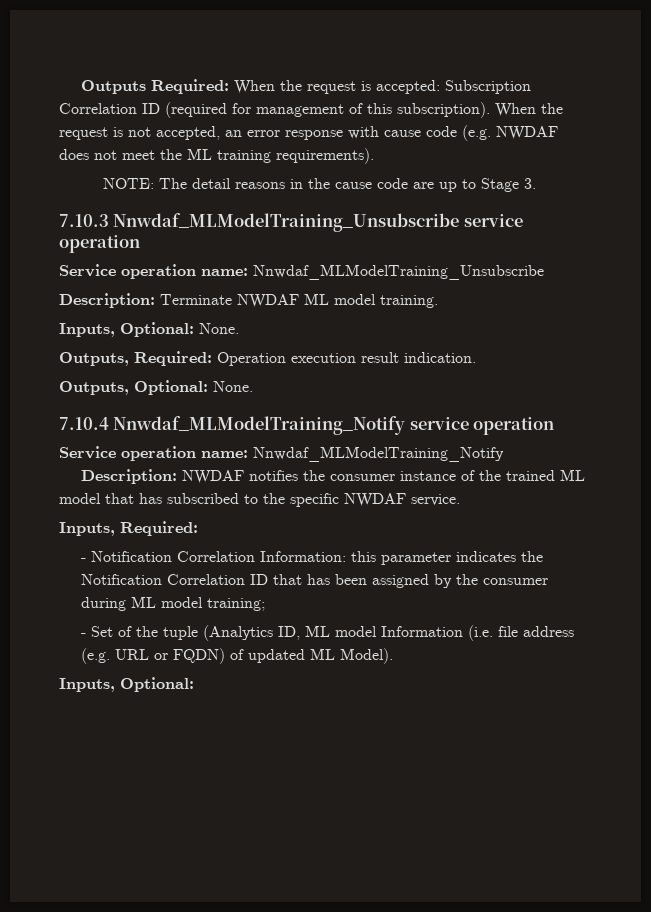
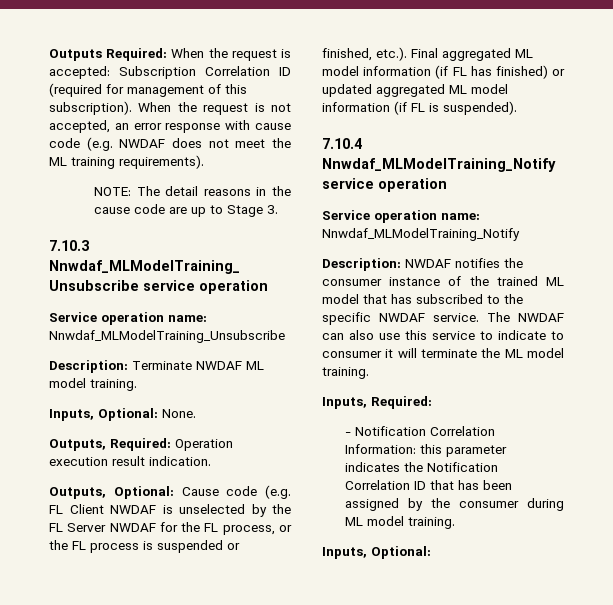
[213,381,253,392] None. -> [181,485,291,499] [49,504,291,517] [49,522,292,535] [49,540,240,553] [322,47,533,61] [322,65,565,79] [322,84,508,97] [322,101,517,115] Cause code (e.g. FL Client NWDAF is unselected by the FL Server NWDAF for the FL process, or the FL process is suspended or finished, etc.). Final aggregated ML model information (if FL has finished) or updated aggregated ML model information (if FL is suspended).
(460, 500) none -> [487,312,564,322] [322,330,564,340] [322,348,564,358] [322,367,369,379] The NWDAF can also use this service to indicate to consumer it will terminate the ML model training.
[207,598,266,611] [81,625,575,641] [81,648,394,664] training; // - Set of the tuple (Analytics ID, ML model Information (i.e. file address (e.g. URL or FQDN) of updated ML Model). -> [407,517,455,529] training.

